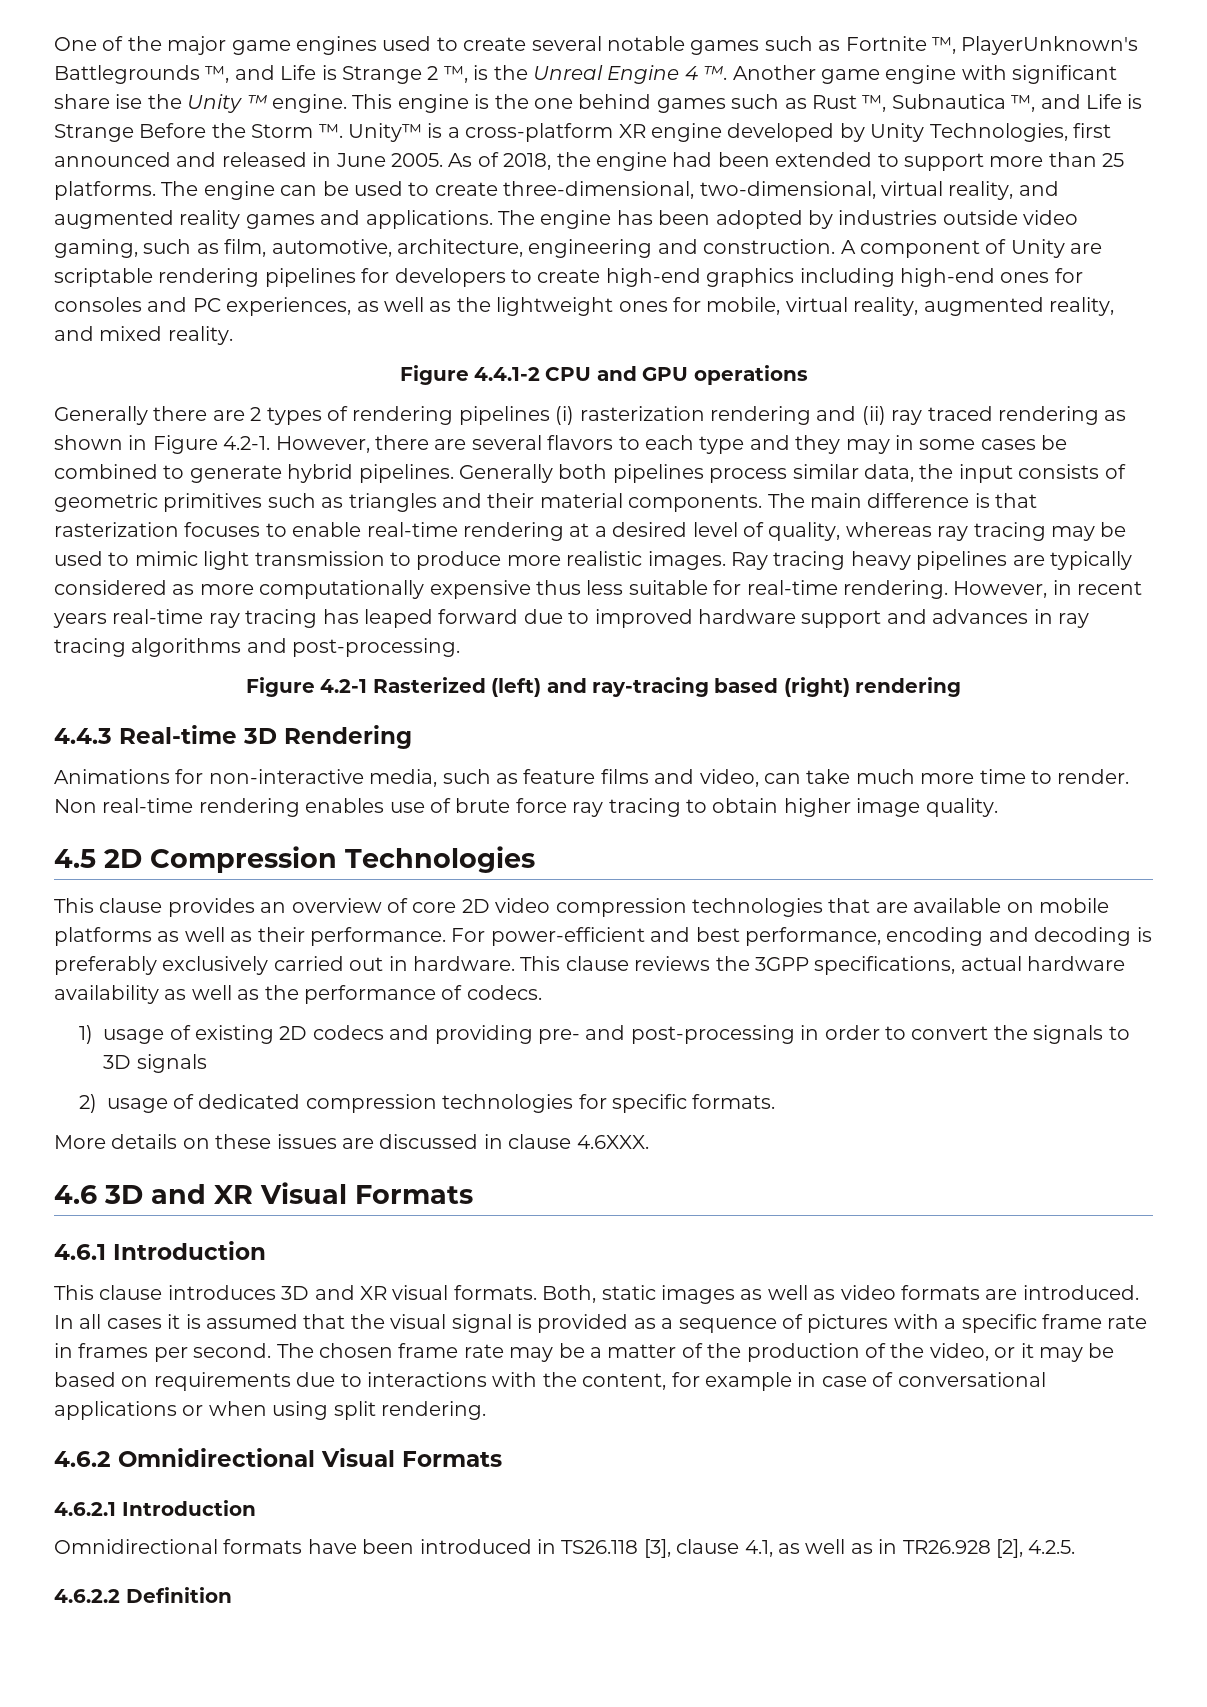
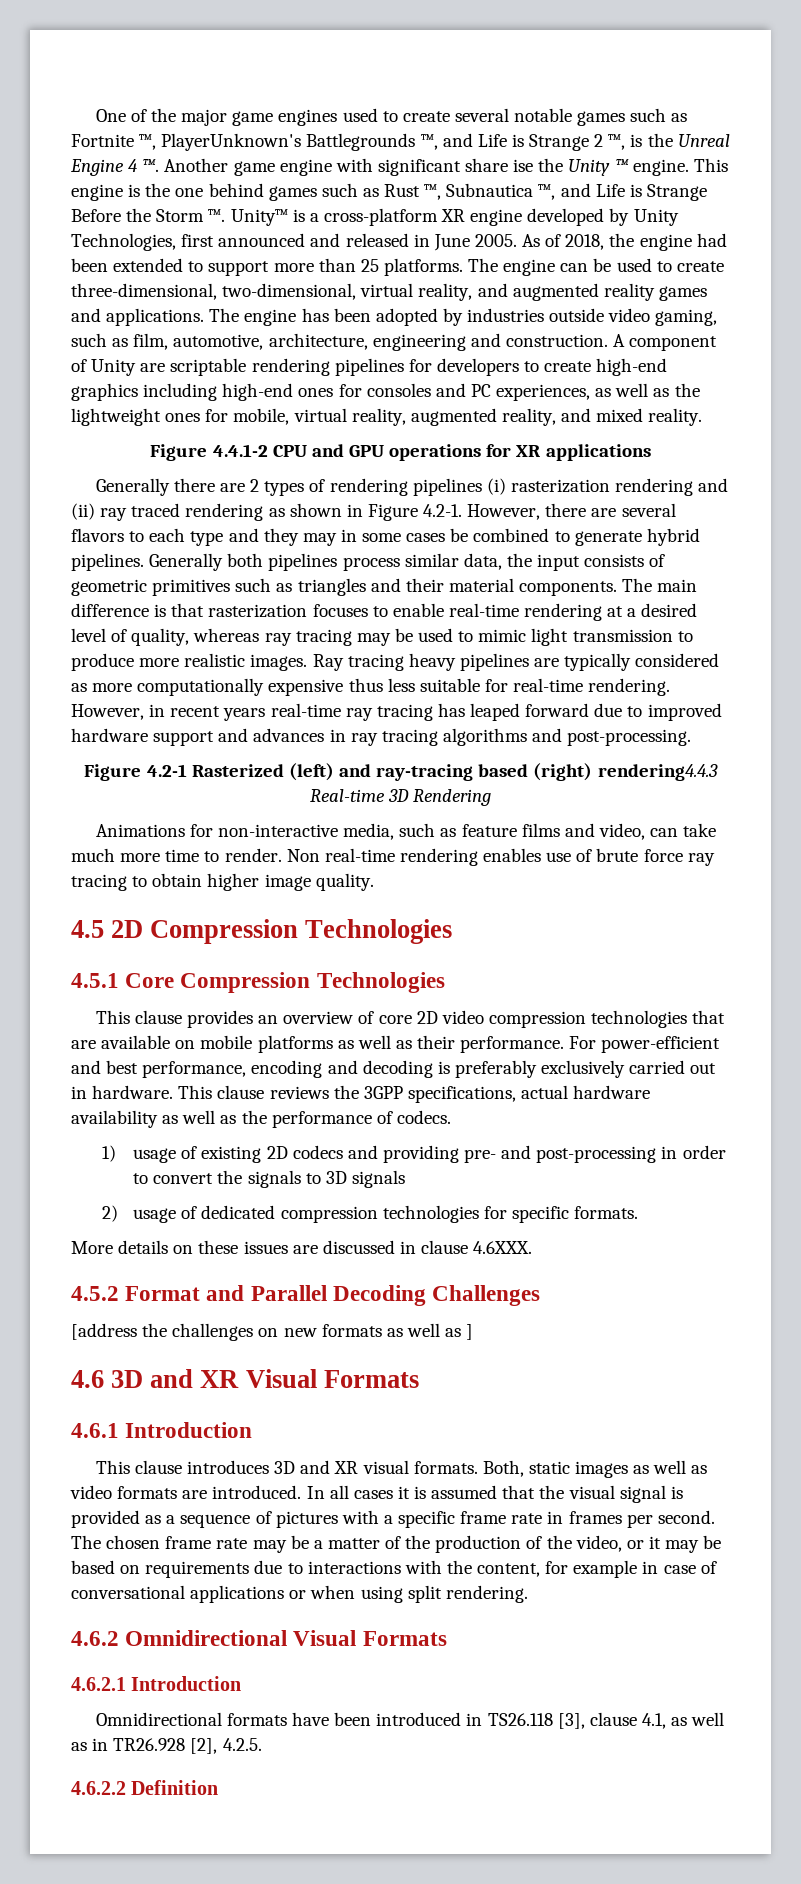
(808, 375) none -> [486,444,651,461] for XR applications
[855,677,962,697] [54,728,112,744] rendering // 4.4.3 -> [597,764,718,781] rendering4.4.3
(535, 859) none -> [71,972,445,993] // 4.5.1 Core Compression Technologies
(649, 1142) none -> [71,1285,541,1306] [71,1323,474,1341] // 4.5.2 Format and Parallel Decoding Challenges // [address the challenges on new formats as well as ]

